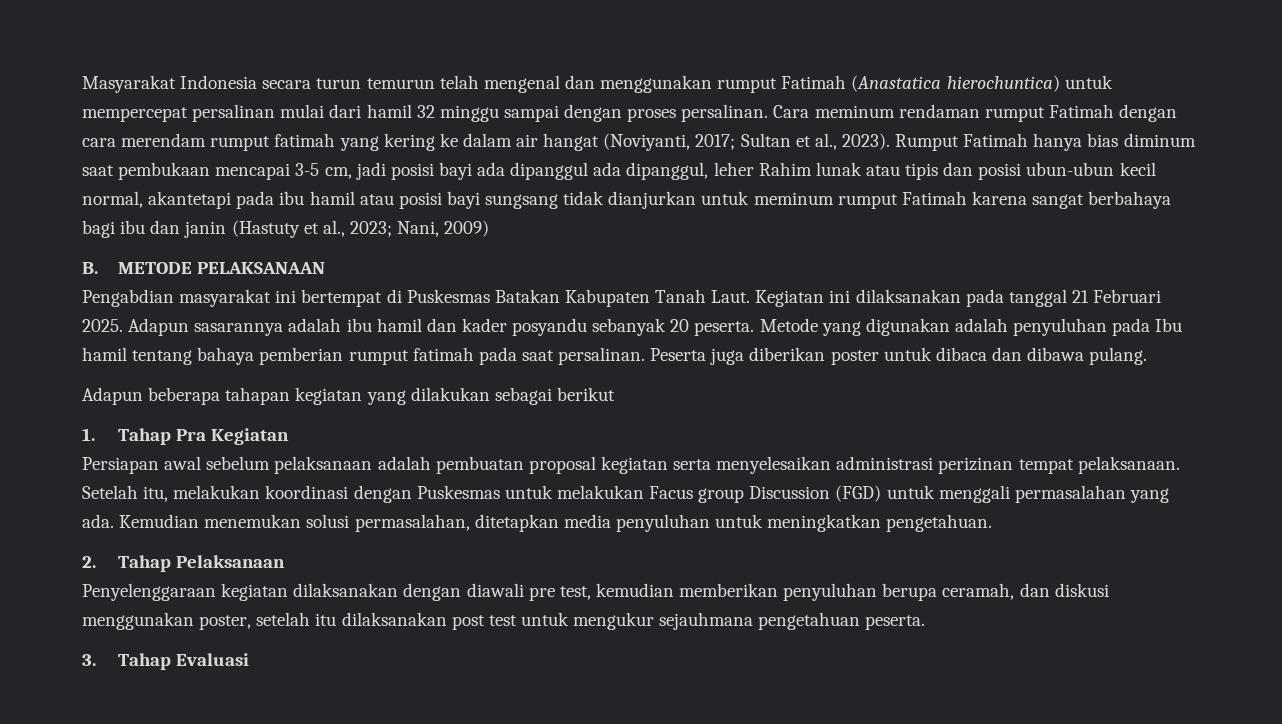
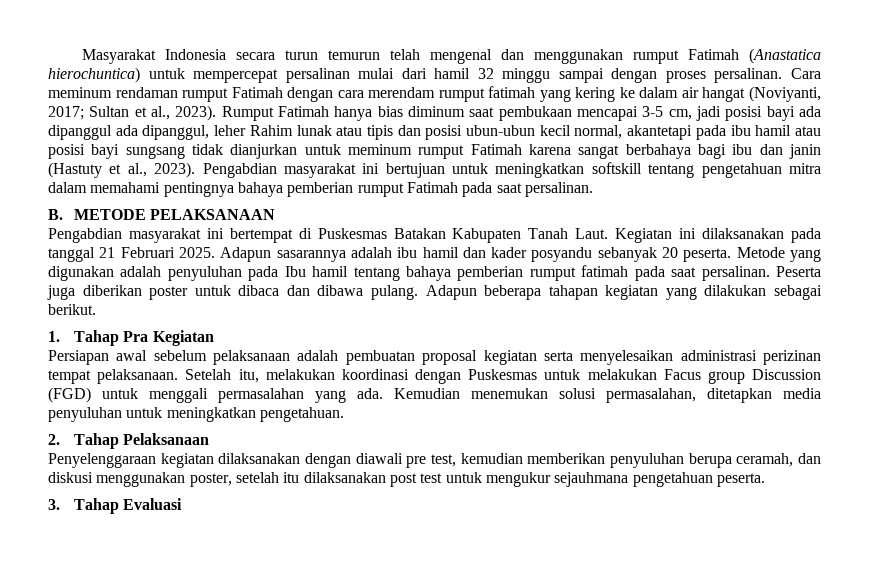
[349,220,490,237] 2023; Nani, 2009) -> [154,162,821,178] [48,182,593,197] 2023). Pengabdian masyarakat ini bertujuan untuk meningkatkan softskill tentang pengetahuan mitra dalam memahami pentingnya bahaya pemberian rumput Fatimah pada saat persalinan.
(1148, 356) // -> (418, 292) none
[556,387,615,401] berikut -> [48,304,96,315] berikut.

